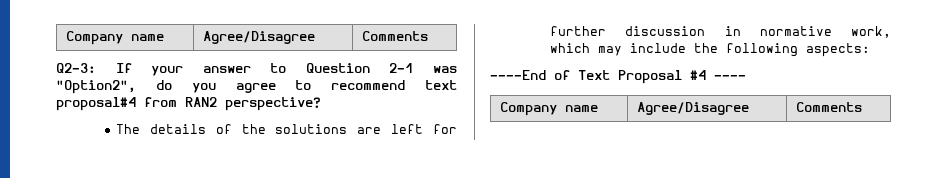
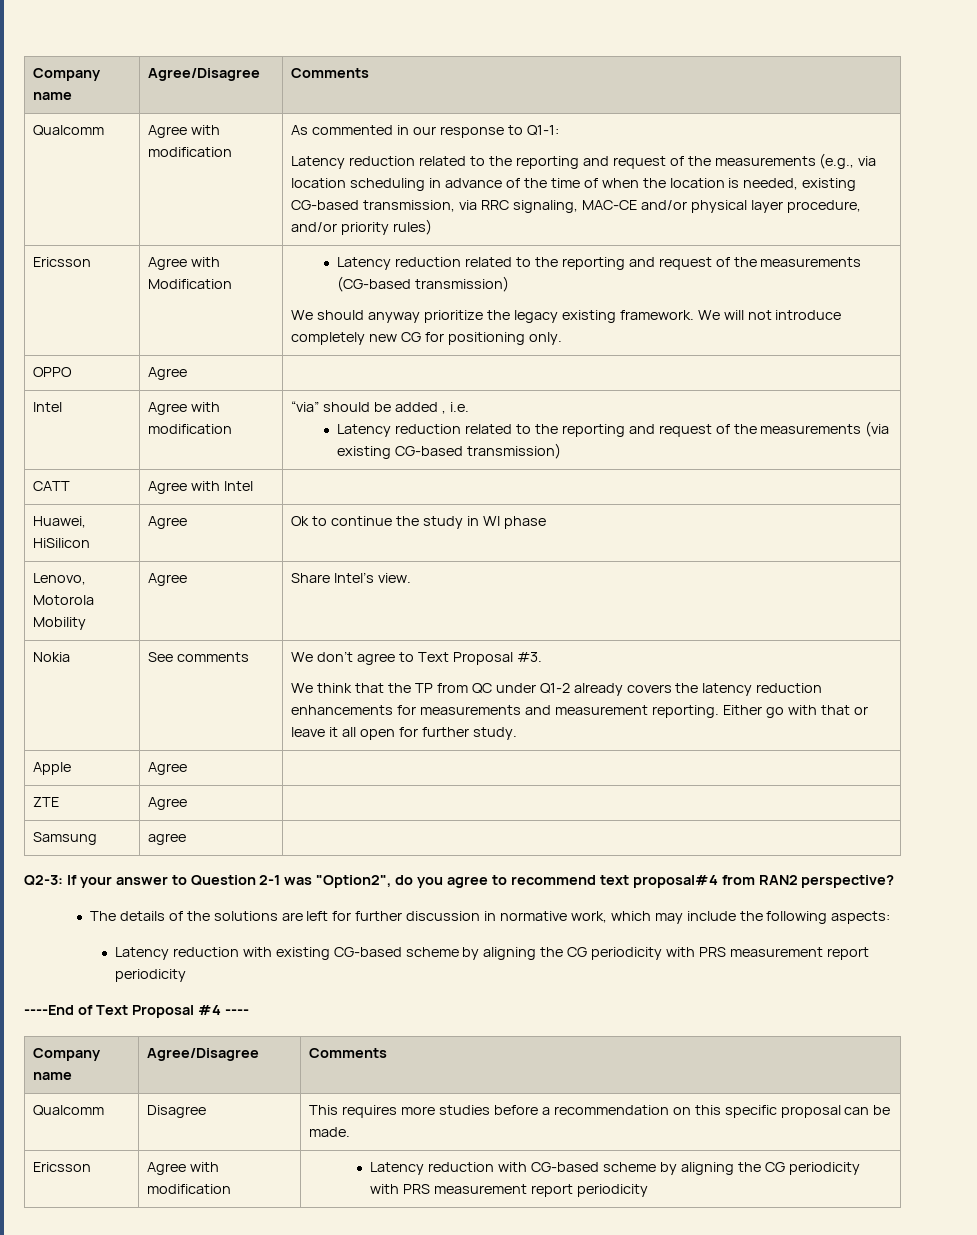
[65,31,164,45] [202,31,315,44] [361,31,428,41] Company name | Agree/Disagree | Comments -> [33,68,102,81] [33,92,73,100] [148,68,261,81] [291,68,370,78] [33,125,105,135] [148,125,221,138] [148,147,233,157] [291,125,559,138] [291,153,877,169] [291,178,857,191] [291,200,861,213] [291,219,433,235] [33,257,92,267] [148,257,221,270] [148,279,233,289] [337,257,862,270] [337,276,510,292] [291,310,842,323] [291,332,562,345] [33,367,73,377] [148,367,188,380] [33,402,63,412] [148,402,221,415] [148,424,233,434] [291,401,469,414] [337,421,890,437] [337,443,562,459] [33,481,71,491] [148,481,254,494] [33,516,87,528] [33,538,91,548] [148,516,188,529] [291,516,546,529] [33,573,87,585] [33,595,95,605] [33,617,87,630] [148,573,188,586] [291,572,412,583] [33,652,71,662] [148,652,250,662] [291,651,542,665] [291,683,823,696] [291,705,868,718] [291,727,517,740] [33,762,72,775] [148,762,188,775] [33,797,60,807] [148,797,188,810] [33,832,98,845] [148,833,187,845] Company name | Agree/Disagree | Comments // Qualcomm | Agree with modification | As commented in our response to Q1-1: // Latency reduction related to the reporting and request of the measurements (e.g., via location scheduling in advance of the time of when the location is needed, existing CG-based transmission, via RRC signaling, MAC-CE and/or physical layer procedure, and/or priority rules) // Ericsson | Agree with Modification | Latency reduction related to the reporting and request of the measurements (CG-based transmission) // We should anyway prioritize the legacy existing framework. We will not introduce completely new CG for positioning only. // OPPO | Agree | // Intel | Agree with modification | “via” should be added , i.e. // Latency reduction related to the reporting and request of the measurements (via existing CG-based transmission) // CATT | Agree with Intel | // Huawei, HiSilicon | Agree | Ok to continue the study in WI phase // Lenovo, Motorola Mobility | Agree | Share Intel’s view. // Nokia | See comments | We don’t agree to Text Proposal #3. // We think that the TP from QC under Q1-2 already covers the latency reduction enhancements for measurements and measurement reporting. Either go with that or leave it all open for further study. // Apple | Agree | // ZTE | Agree | // Samsung | agree |
(871, 50) none -> [114,947,869,960] [114,969,186,982] // Latency reduction with existing CG-based scheme by aligning the CG periodicity with PRS measurement report periodicity
(862, 107) none -> [33,1105,105,1115] [147,1105,207,1118] [309,1105,891,1118] [309,1127,351,1137] [33,1162,92,1172] [147,1162,220,1175] [147,1184,232,1194] [370,1162,860,1175] [370,1184,648,1197] // Qualcomm | Disagree | This requires more studies before a recommendation on this specific proposal can be made. // Ericsson | Agree with modification | Latency reduction with CG-based scheme by aligning the CG periodicity with PRS measurement report periodicity

